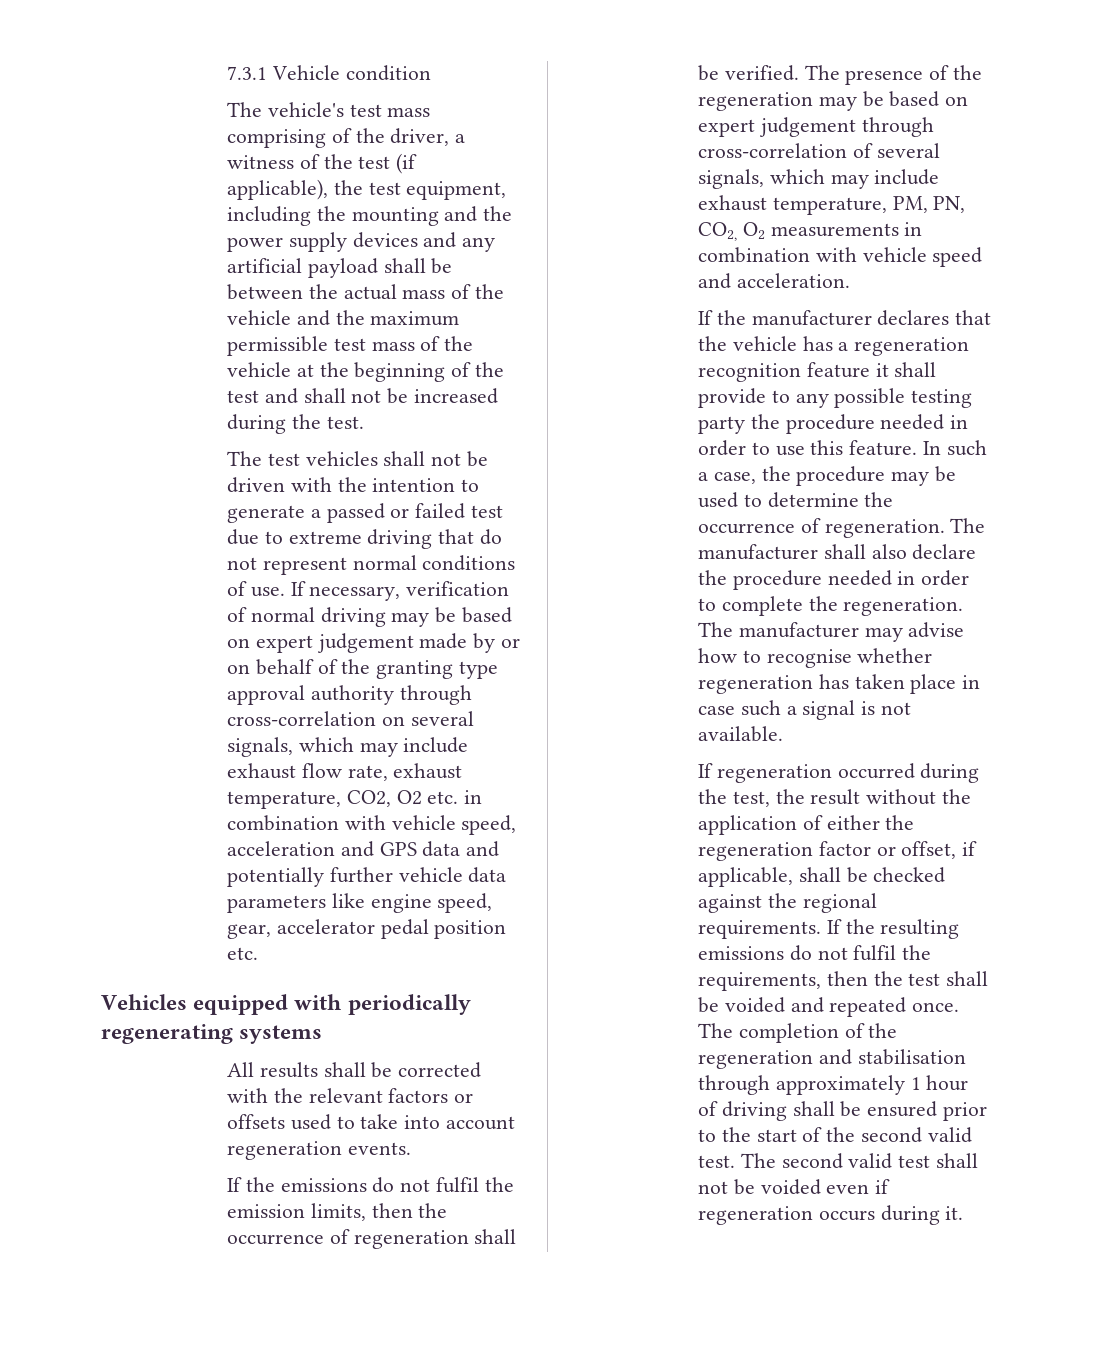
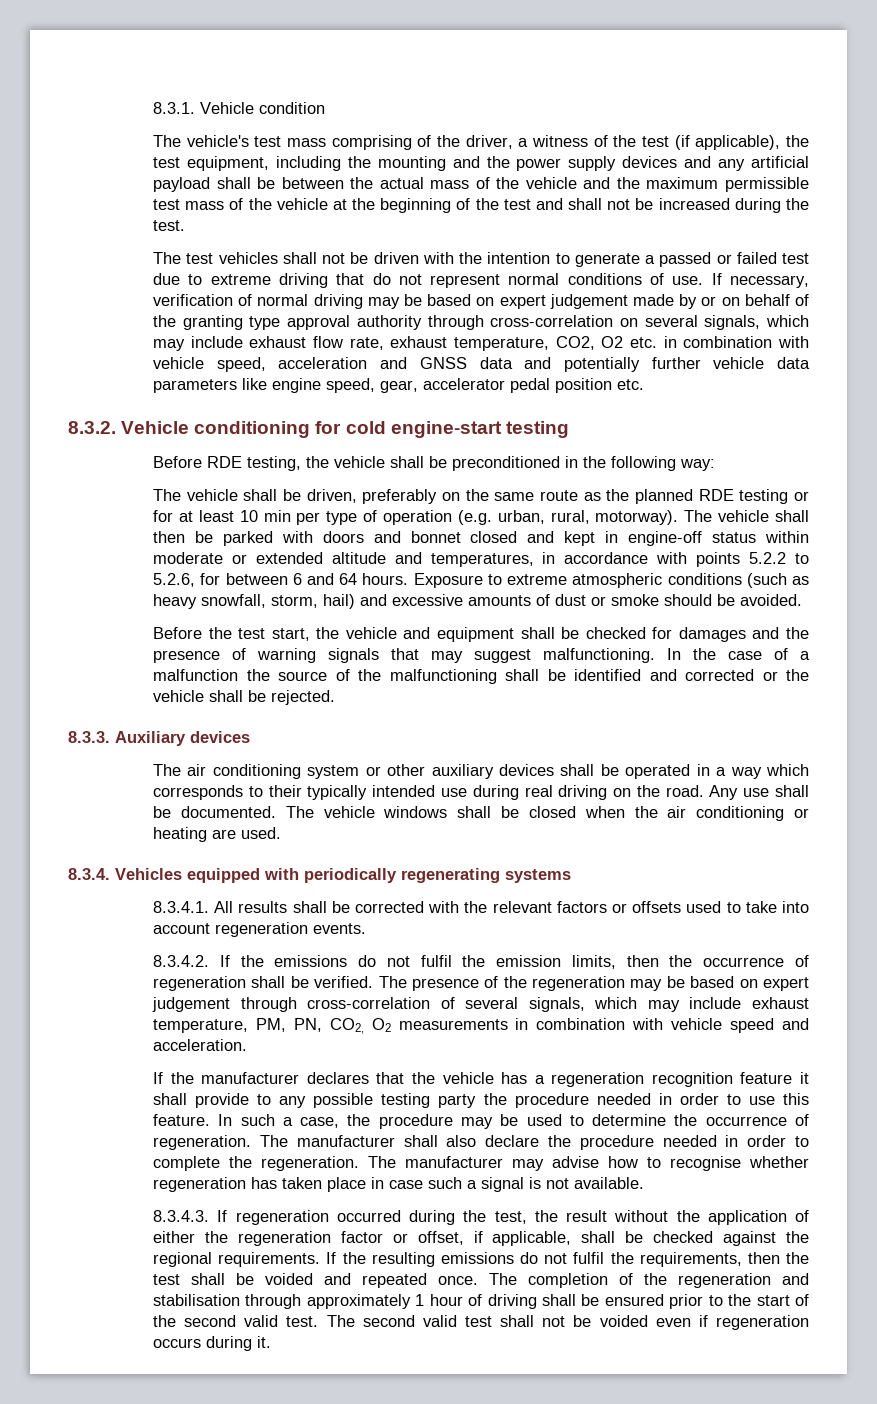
[227,66,267,80] 7.3.1 -> [153,102,196,114] 8.3.1.
[379,842,417,856] GPS -> [419,357,467,369] GNSS
(258, 953) none -> [68,421,569,438] [153,456,716,471] [153,489,809,504] [153,510,809,525] [153,531,809,546] [153,552,809,567] [153,573,809,588] [153,594,803,609] [153,627,809,642] [153,648,811,663] [153,669,810,684] [153,690,336,705] [68,731,250,746] [153,764,809,779] [153,785,810,800] [153,806,809,821] [153,827,282,842] [68,868,110,880] 8.3.2. Vehicle conditioning for cold engine-start testing // Before RDE testing, the vehicle shall be preconditioned in the following way: // The vehicle shall be driven, preferably on the same route as the planned RDE testing or for at least 10 min per type of operation (e.g. urban, rural, motorway). The vehicle shall then be parked with doors and bonnet closed and kept in engine-off status within moderate or extended altitude and temperatures, in accordance with points 5.2.2 to 5.2.6, for between 6 and 64 hours. Exposure to extreme atmospheric conditions (such as heavy snowfall, storm, hail) and excessive amounts of dust or smoke should be avoided. // Before the test start, the vehicle and equipment shall be checked for damages and the presence of warning signals that may suggest malfunctioning. In the case of a malfunction the source of the malfunctioning shall be identified and corrected or the vehicle shall be rejected. // 8.3.3. Auxiliary devices // The air conditioning system or other auxiliary devices shall be operated in a way which corresponds to their typically intended use during real driving on the road. Any use shall be documented. The vehicle windows shall be closed when the air conditioning or heating are used. // 8.3.4.
(323, 1034) none -> [153,901,210,913] 8.3.4.1.
(411, 1148) none -> [153,955,210,967] 8.3.4.2.
(783, 734) none -> [153,1210,210,1222] 8.3.4.3.

